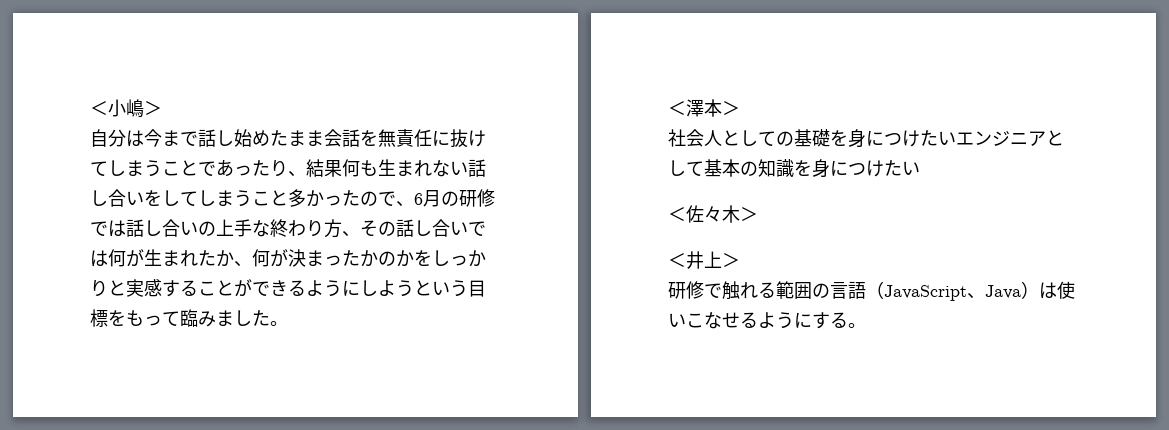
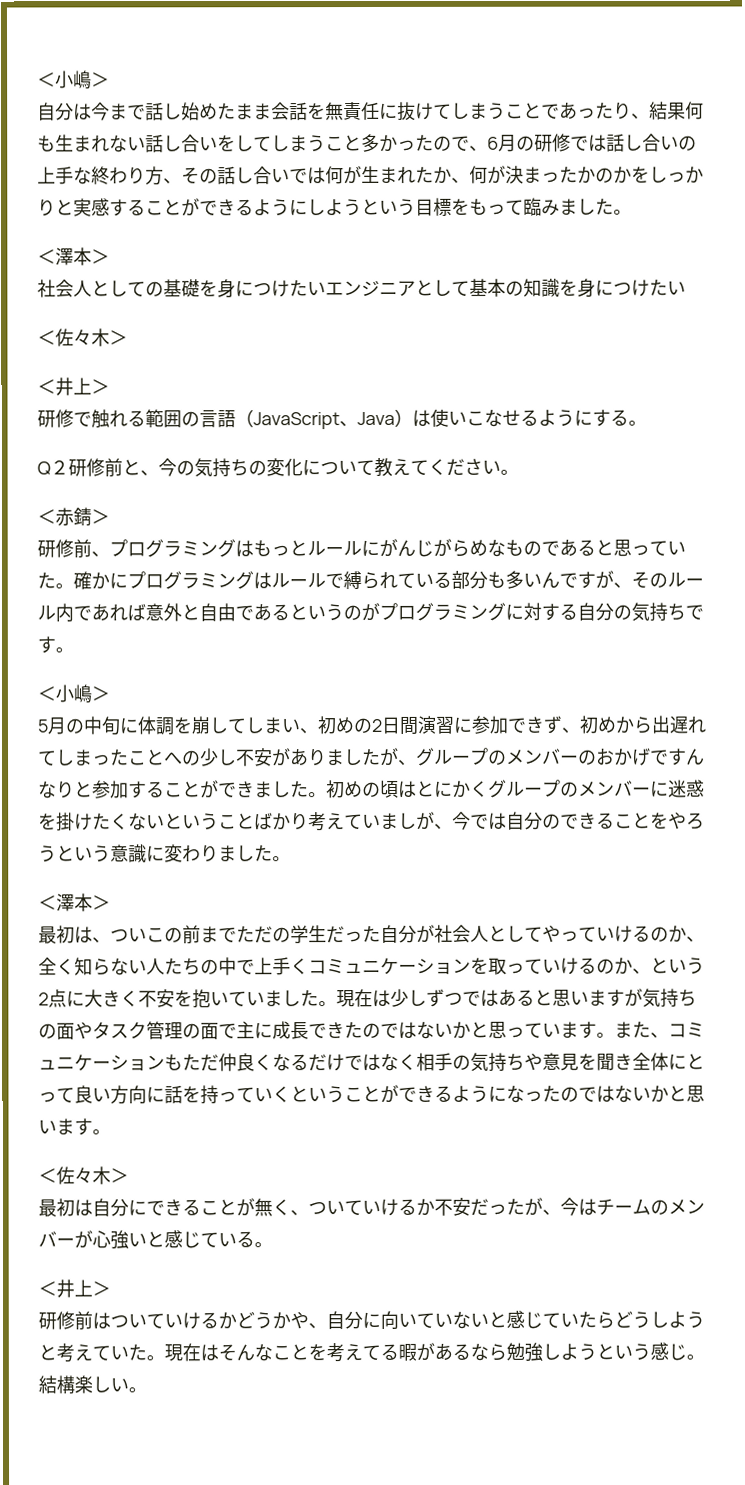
(866, 325) none -> [37,457,519,478] [37,507,110,527] [37,538,686,558] [37,570,704,590] [37,602,704,623] [37,636,74,654] [37,684,110,704] [37,715,706,736] [38,747,705,767] [38,779,705,799] [38,811,705,832] [38,844,291,864] [38,893,111,912] [38,924,705,944] [38,957,705,976] [38,988,697,1009] [38,1021,705,1040] [38,1052,705,1072] [38,1084,705,1105] [38,1118,111,1136] [38,1166,129,1185] [38,1197,705,1217] [38,1230,273,1250] [38,1279,111,1298] [38,1310,705,1330] [38,1342,705,1363] [38,1375,147,1394] // Q２研修前と、今の気持ちの変化について教えてください。 // ＜赤錆＞ // 研修前、プログラミングはもっとルールにがんじがらめなものであると思っていた。確かにプログラミングはルールで縛られている部分も多いんですが、そのルール内であれば意外と自由であるというのがプログラミングに対する自分の気持ちです。 // ＜小嶋＞ // 5月の中旬に体調を崩してしまい、初めの2日間演習に参加できず、初めから出遅れてしまったことへの少し不安がありましたが、グループのメンバーのおかげですんなりと参加することができました。初めの頃はとにかくグループのメンバーに迷惑を掛けたくないということばかり考えていましが、今では自分のできることをやろうという意識に変わりました。 // ＜澤本＞ // 最初は、ついこの前までただの学生だった自分が社会人としてやっていけるのか、全く知らない人たちの中で上手くコミュニケーションを取っていけるのか、という2点に大きく不安を抱いていました。現在は少しずつではあると思いますが気持ちの面やタスク管理の面で主に成長できたのではないかと思っています。また、コミュニケーションもただ仲良くなるだけではなく相手の気持ちや意見を聞き全体にとって良い方向に話を持っていくということができるようになったのではないかと思います。 // ＜佐々木＞ // 最初は自分にできることが無く、ついていけるか不安だったが、今はチームのメンバーが心強いと感じている。 // ＜井上＞ // 研修前はついていけるかどうかや、自分に向いていないと感じていたらどうしようと考えていた。現在はそんなことを考えてる暇があるなら勉強しようという感じ。結構楽しい。

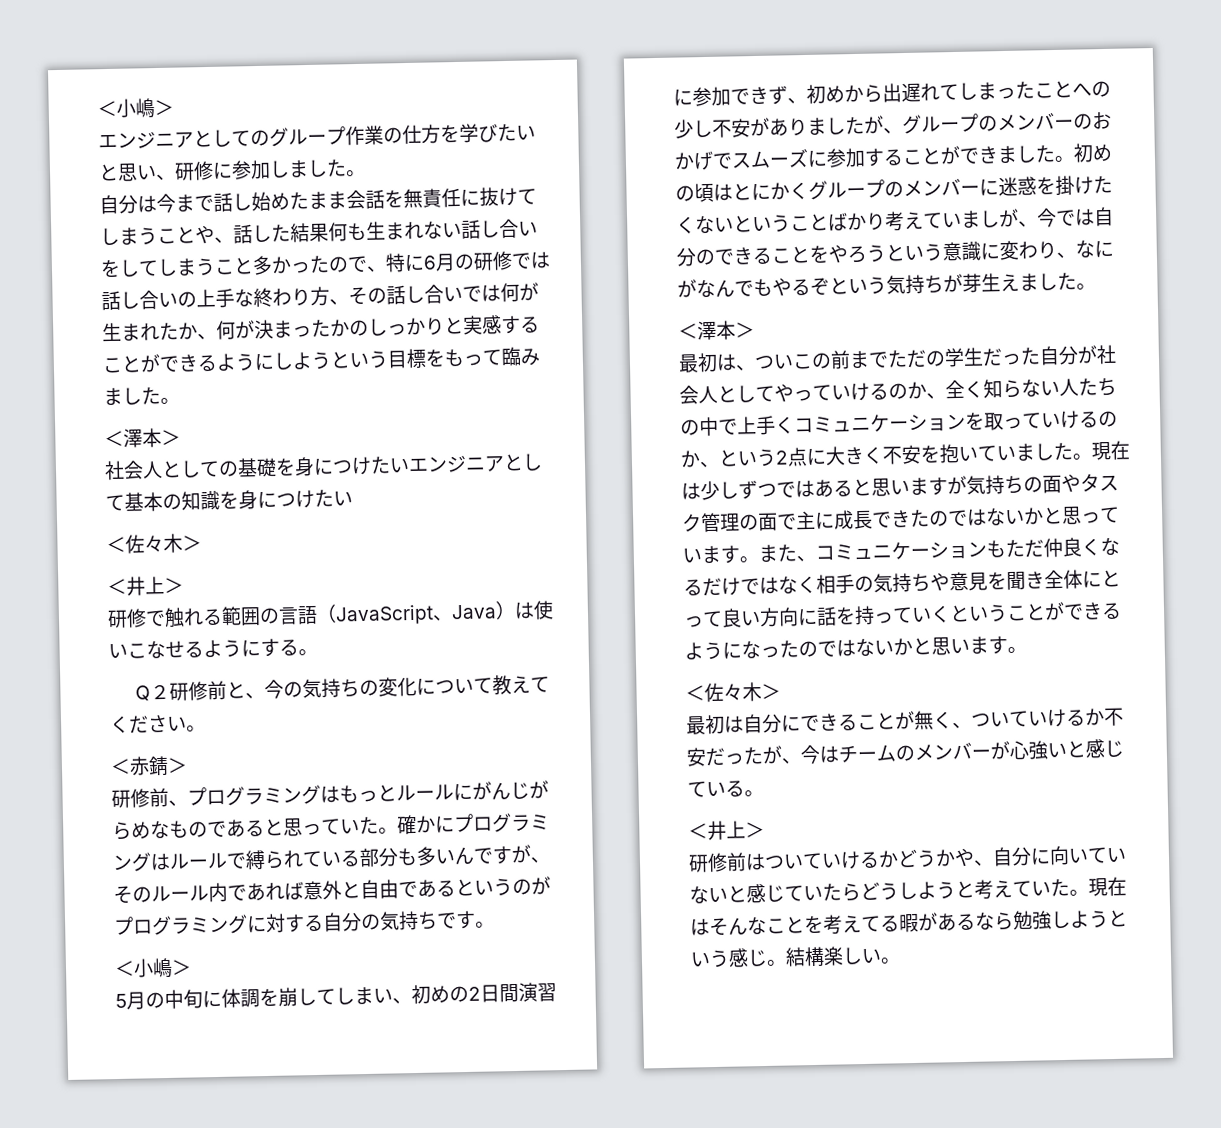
[37,70,110,90] ＜小嶋＞ -> [97,98,174,119] [98,123,536,149] [98,159,366,182] ＜小嶋＞ // エンジニアとしてのグループ作業の仕方を学びたいと思い、研修に参加しました。
[541,101,650,120] であったり、 -> [195,224,291,245] や、話した
(488, 148) none -> [385,253,425,273] 特に
[613,166,650,184] かを -> (369, 328) none
[668,748,705,766] [38,781,93,799] すんなりと -> [731,148,828,169] スムーズに
(219, 854) none -> [1056,240,1114,258] [677,273,1020,298] 、なにがなんでもやるぞという気持ちが芽生え

